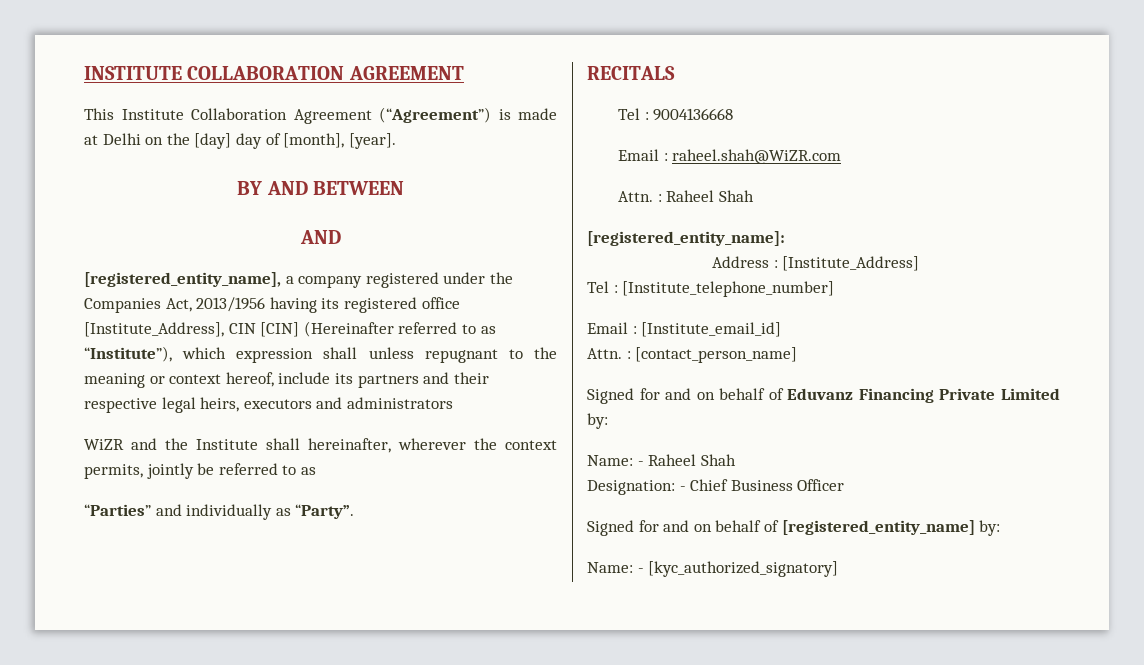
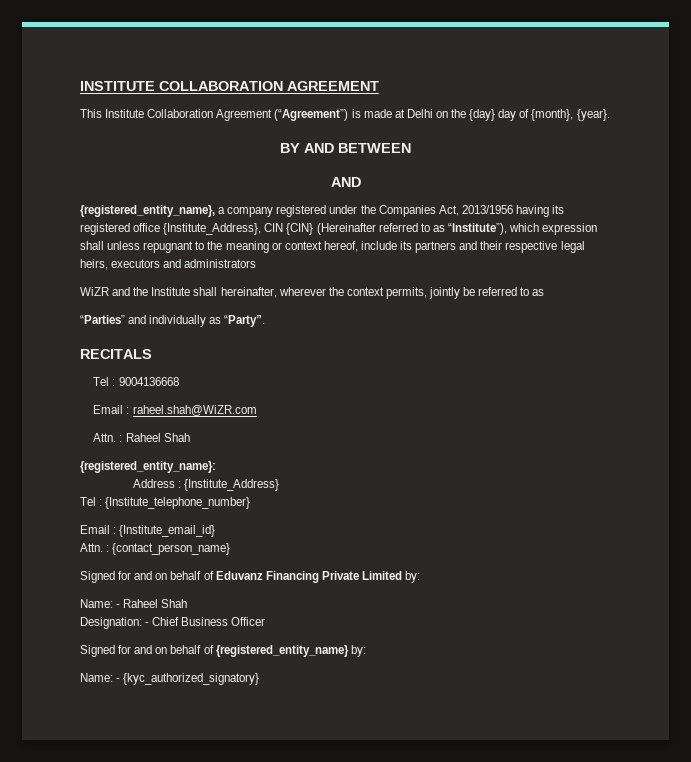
[194,133,232,149] [day] -> [469,109,496,121] {day}
[283,133,396,149] [month], [year]. -> [531,109,610,121] {month}, {year}.
[84,272,281,287] [registered_entity_name], -> [80,205,215,217] {registered_entity_name},
[84,322,300,337] [Institute_Address], CIN [CIN] -> [163,223,314,235] {Institute_Address}, CIN {CIN}
[587,231,785,246] [registered_entity_name]: -> [80,461,216,473] {registered_entity_name}:
[782,256,920,271] [587,281,835,297] [587,322,782,337] [587,347,798,363] [Institute_Address] // Tel : [Institute_telephone_number] // Email : [Institute_email_id] // Attn. : [contact_person_name] -> [184,479,280,491] [80,497,251,509] [80,525,216,537] [80,543,231,555] {Institute_Address} // Tel : {Institute_telephone_number} // Email : {Institute_email_id} // Attn. : {contact_person_name}
[781,520,1001,536] [587,561,839,577] [registered_entity_name] by: // Name: - [kyc_authorized_signatory] -> [215,645,366,657] [80,673,260,685] {registered_entity_name} by: // Name: - {kyc_authorized_signatory}

